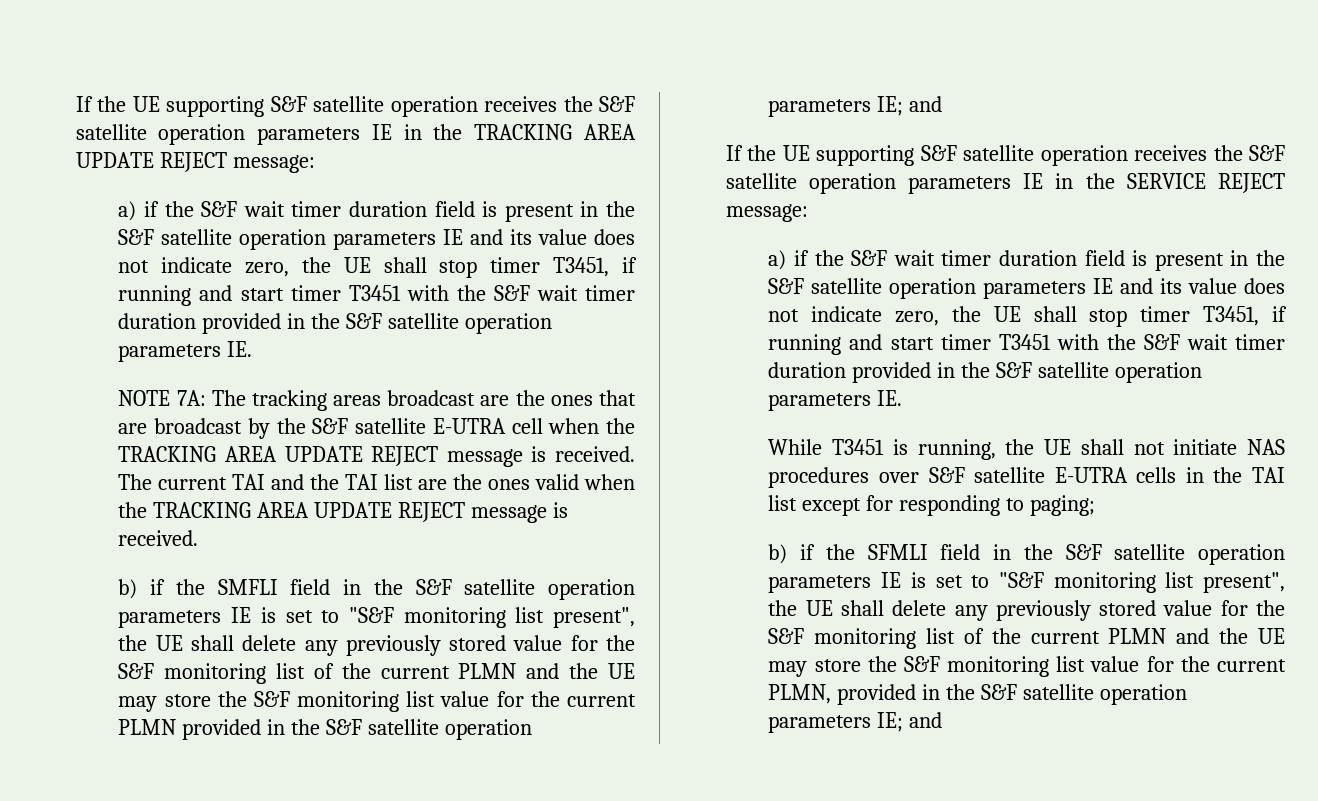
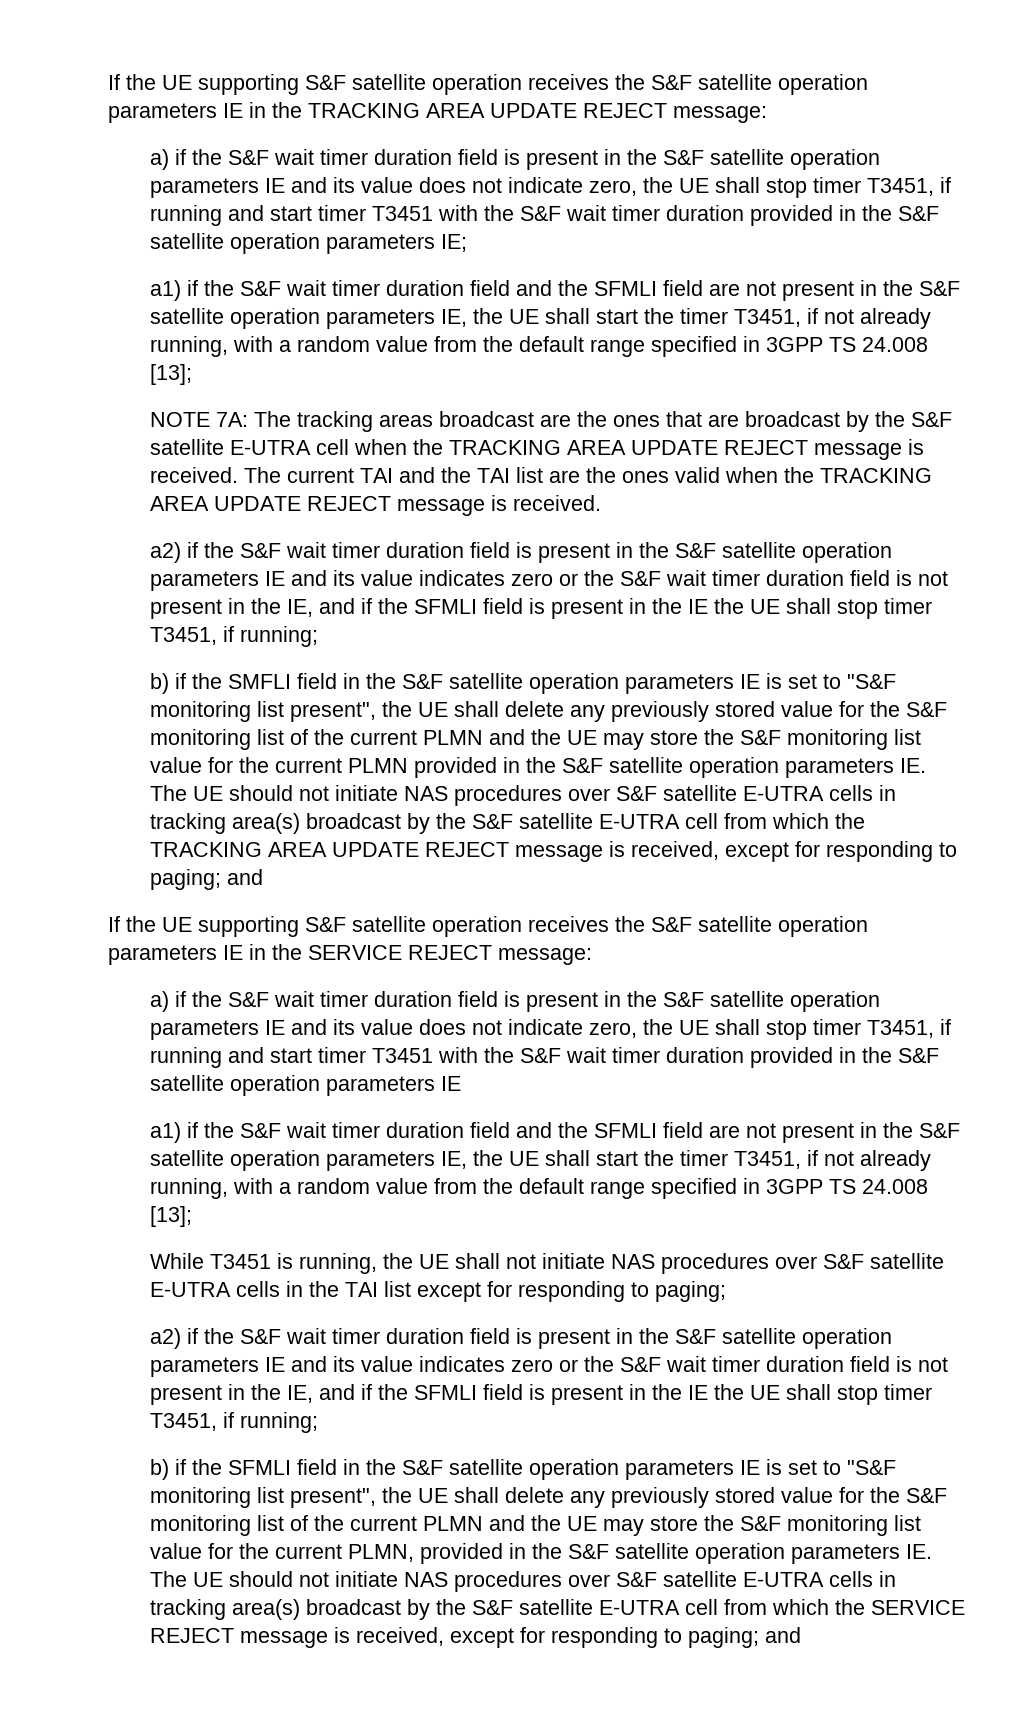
[227,341,253,357] IE. -> [440,234,467,252] [149,280,960,301] [149,308,931,329] [149,336,928,357] [149,364,192,385] IE; // a1) if the S&F wait timer duration field and the SFMLI field are not present in the S&F satellite operation parameters IE, the UE shall start the timer T3451, if not already running, with a random value from the default range specified in 3GPP TS 24.008 [13];
(199, 538) none -> [149,542,892,563] [149,570,948,591] [149,598,932,619] [149,626,318,647] // a2) if the S&F wait timer duration field is present in the S&F satellite operation parameters IE and its value indicates zero or the S&F wait timer duration field is not present in the IE, and if the SFMLI field is present in the IE the UE shall stop timer T3451, if running;
[877,96,904,116] IE; -> [899,758,926,773] [149,785,896,806] [149,813,865,834] [149,841,957,862] [149,869,221,890] IE. The UE should not initiate NAS procedures over S&F satellite E-UTRA cells in tracking area(s) broadcast by the S&F satellite E-UTRA cell from which the TRACKING AREA UPDATE REJECT message is received, except for responding to paging;
[877,390,903,406] IE. -> [440,1076,461,1091] [149,1122,960,1143] [149,1150,931,1171] [149,1178,928,1199] [149,1206,192,1227] IE // a1) if the S&F wait timer duration field and the SFMLI field are not present in the S&F satellite operation parameters IE, the UE shall start the timer T3451, if not already running, with a random value from the default range specified in 3GPP TS 24.008 [13];
(1096, 505) none -> [149,1328,892,1349] [149,1356,948,1377] [149,1384,932,1405] [149,1412,318,1433] // a2) if the S&F wait timer duration field is present in the S&F satellite operation parameters IE and its value indicates zero or the S&F wait timer duration field is not present in the IE, and if the SFMLI field is present in the IE the UE shall stop timer T3451, if running;
[877,712,904,732] IE; -> [905,1544,932,1559] [149,1571,896,1592] [149,1599,965,1620] [149,1627,759,1648] IE. The UE should not initiate NAS procedures over S&F satellite E-UTRA cells in tracking area(s) broadcast by the S&F satellite E-UTRA cell from which the SERVICE REJECT message is received, except for responding to paging;

